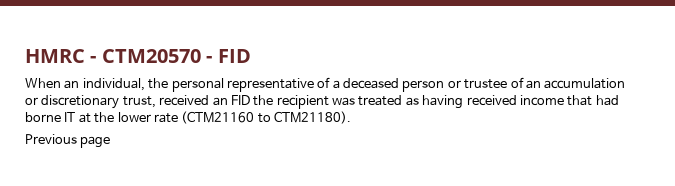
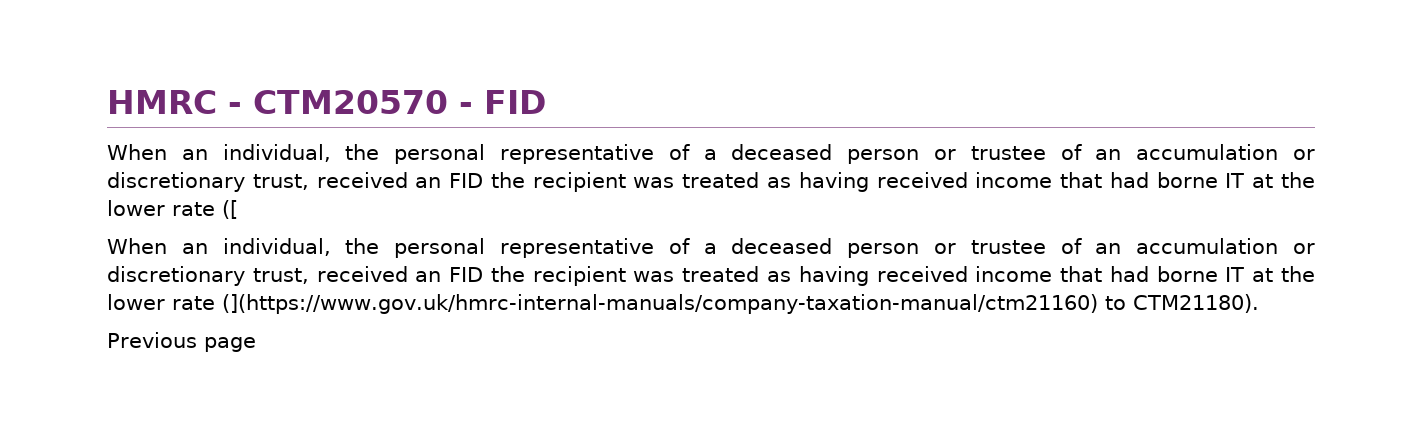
[181,111,255,124] (CTM21160 -> [222,200,238,219] [107,238,1315,258] [107,266,1316,286] [107,294,1098,314] ([ // When an individual, the personal representative of a deceased person or trustee of an accumulation or discretionary trust, received an FID the recipient was treated as having received income that had borne IT at the lower rate (](https://www.gov.uk/hmrc-internal-manuals/company-taxation-manual/ctm21160)

